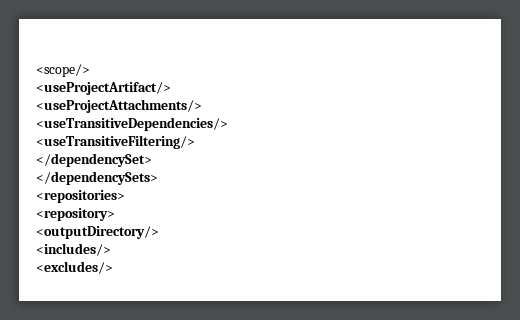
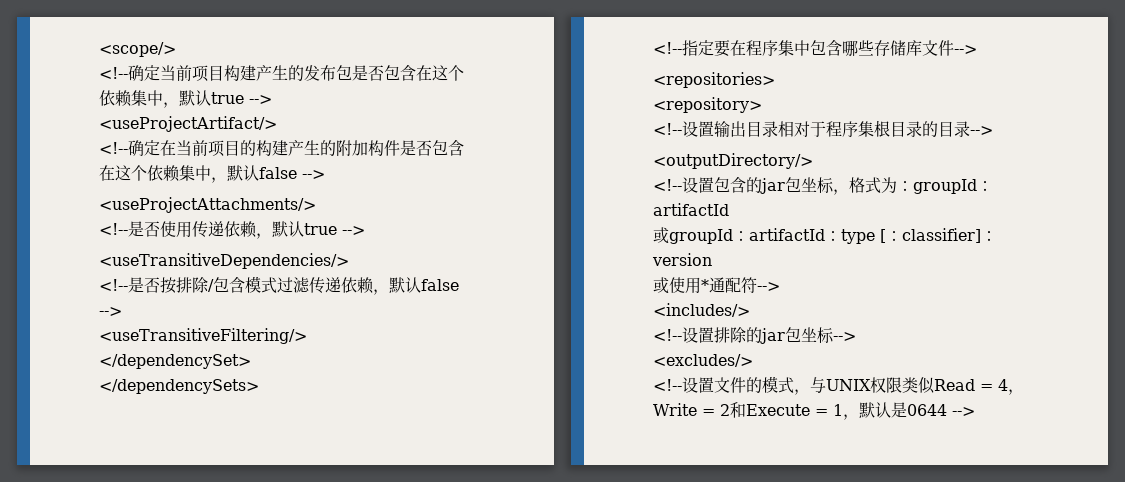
[36,82,171,95] [36,99,202,113] [36,117,228,131] [36,135,195,149] [36,153,152,167] [36,171,158,185] [36,190,125,203] [36,208,115,221] [36,226,159,239] [36,243,111,256] [36,261,113,274] <useProjectArtifact/> // <useProjectAttachments/> // <useTransitiveDependencies/> // <useTransitiveFiltering/> // </dependencySet> // </dependencySets> // <repositories> // <repository> // <outputDirectory/> // <includes/> // <excludes/> -> [99,65,464,82] [99,90,272,108] [99,116,277,132] [99,140,464,157] [99,165,325,183] [99,197,316,213] [99,221,365,239] [99,253,349,269] [99,276,459,295] [99,307,122,316] [99,328,307,344] [99,354,251,369] [99,379,259,394] [653,40,977,57] [653,72,775,88] [653,97,762,113] [653,120,993,137] [653,153,813,169] [653,177,993,195] [653,203,729,216] [653,227,997,244] [652,253,712,266] [653,277,780,294] [653,303,750,317] [653,327,856,344] [653,354,753,367] [653,376,1024,395] [653,402,975,420] <!--确定当前项目构建产生的发布包是否包含在这个依赖集中，默认true --> // <useProjectArtifact/> // <!--确定在当前项目的构建产生的附加构件是否包含在这个依赖集中，默认false --> // <useProjectAttachments/> // <!--是否使用传递依赖，默认true --> // <useTransitiveDependencies/> // <!--是否按排除/包含模式过滤传递依赖，默认false --> // <useTransitiveFiltering/> // </dependencySet> // </dependencySets> // <!--指定要在程序集中包含哪些存储库文件--> // <repositories> // <repository> // <!--设置输出目录相对于程序集根目录的目录--> // <outputDirectory/> // <!--设置包含的jar包坐标，格式为：groupId：artifactId // 或groupId：artifactId：type [：classifier]：version // 或使用*通配符--> // <includes/> // <!--设置排除的jar包坐标--> // <excludes/> // <!--设置文件的模式，与UNIX权限类似Read = 4，Write = 2和Execute = 1，默认是0644 -->

